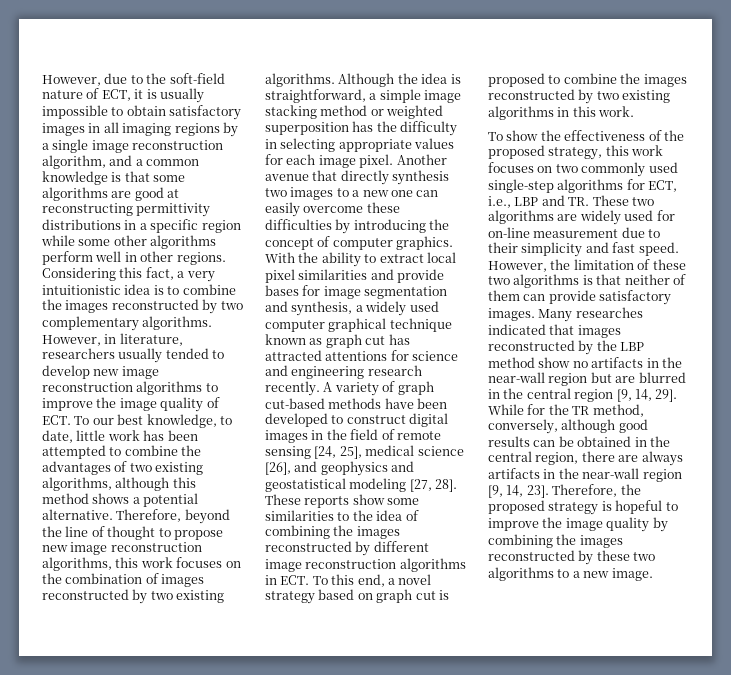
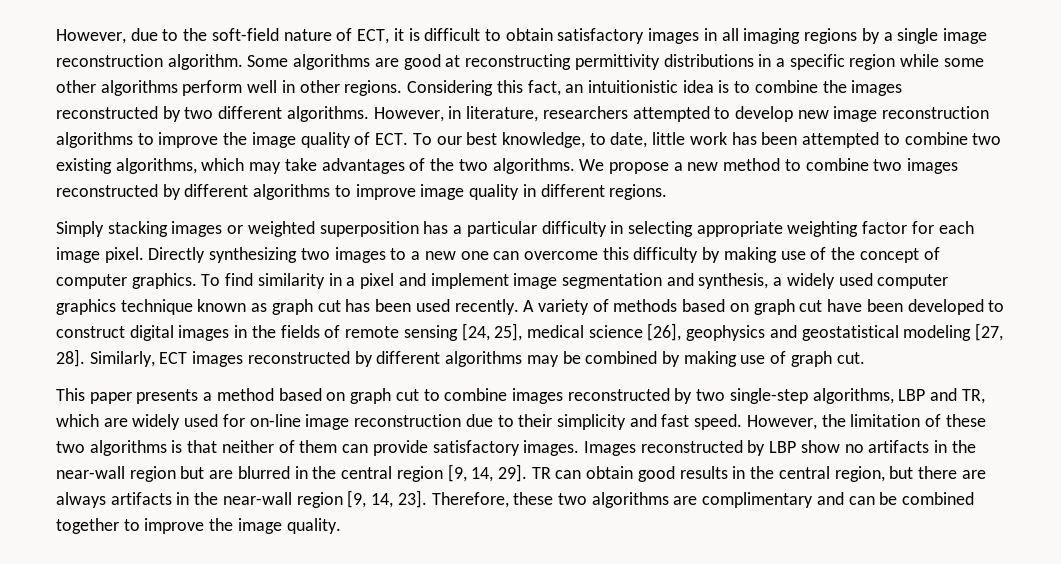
[159,88,204,103] [42,105,108,119] usually impossible -> [424,28,481,41] difficult
[42,155,200,169] [42,171,186,185] algorithm, and a common knowledge is that some -> [167,54,289,70] algorithm. Some
[177,271,215,282] a very -> [565,84,584,93] an
[42,316,139,331] complementary -> [218,106,283,119] different
[118,348,209,363] usually tended -> [632,106,710,122] attempted
[181,445,202,456] [42,461,204,475] [42,477,196,491] [42,493,199,507] [42,509,230,524] [42,526,223,540] [42,542,202,555] [42,557,241,571] [42,573,205,587] [42,589,225,604] [265,73,461,87] [265,89,462,103] [265,105,368,119] the advantages of two existing algorithms, although this method shows a potential alternative. Therefore, beyond the line of thought to propose new image reconstruction algorithms, this work focuses on the combination of images reconstructed by two existing algorithms. Although the idea is straightforward, a simple image stacking method -> [972,133,1002,145] [56,158,959,174] [56,184,668,200] [56,221,223,237] two existing algorithms, which may take advantages of the two algorithms. We propose a new method to combine two images reconstructed by different algorithms to improve image quality in different regions. // Simply stacking images
[376,121,397,132] the -> [453,221,537,237] a particular
[414,138,455,149] values -> [787,221,908,237] weighting factor
[396,154,447,165] [265,170,450,185] Another avenue that directly synthesis -> [148,247,298,263] Directly synthesizing
[265,202,400,217] [265,219,426,234] easily overcome these difficulties by introducing -> [523,247,827,263] overcome this difficulty by making use of
[265,252,456,267] [265,269,445,283] [265,285,321,296] With the ability to extract local pixel similarities and provide bases for -> [201,273,509,289] To find similarity in a pixel and implement
[328,318,387,332] graphical -> [56,299,116,315] graphics
[265,350,459,361] [265,365,422,379] [265,381,434,396] [265,398,382,409] attracted attentions for science and engineering research recently. A variety of graph cut-based methods -> [375,299,823,315] been used recently. A variety of methods based on graph cut
[350,429,379,440] field -> [280,325,320,338] fields
[294,461,318,472] and -> (682, 332) none
[265,494,420,508] [265,510,419,521] [265,525,400,539] [265,541,429,556] [265,558,466,572] [265,574,432,587] [265,589,449,604] [488,73,687,87] [488,89,671,104] [488,106,635,120] [488,130,684,141] [488,145,664,160] [488,162,678,177] [488,179,678,193] [488,195,654,208] [488,210,554,224] These reports show some similarities to the idea of combining the images reconstructed by different image reconstruction algorithms in ECT. To this end, a novel strategy based on graph cut is proposed to combine the images reconstructed by two existing algorithms in this work. // To show the effectiveness of the proposed strategy, this work focuses on two commonly used single-step algorithms for ECT, i.e., LBP and TR. These two algorithms -> [89,351,865,367] [56,388,985,404] [56,414,99,427] Similarly, ECT images reconstructed by different algorithms may be combined by making use of graph cut. // This paper presents a method based on graph cut to combine images reconstructed by two single-step algorithms, LBP and TR, which
[533,229,619,238] measurement -> [305,414,462,430] image reconstruction
[538,307,643,322] [488,324,621,338] [488,340,645,355] [488,357,535,368] Many researches indicated that images reconstructed by the LBP method -> [583,440,797,456] Images reconstructed by LBP
[488,404,644,417] [488,419,648,434] [488,436,632,447] While for the TR method, conversely, although good results can be obtained -> [531,466,728,482] TR can obtain good results
(579, 458) none -> [889,466,914,479] but
[620,484,641,495] [488,500,678,515] [488,517,668,532] [488,534,623,548] [488,550,656,565] [488,567,653,581] the proposed strategy is hopeful to improve the image quality by combining the images reconstructed by these two algorithms to a new image. -> [513,492,975,508] [56,518,341,534] these two algorithms are complimentary and can be combined together to improve the image quality.

